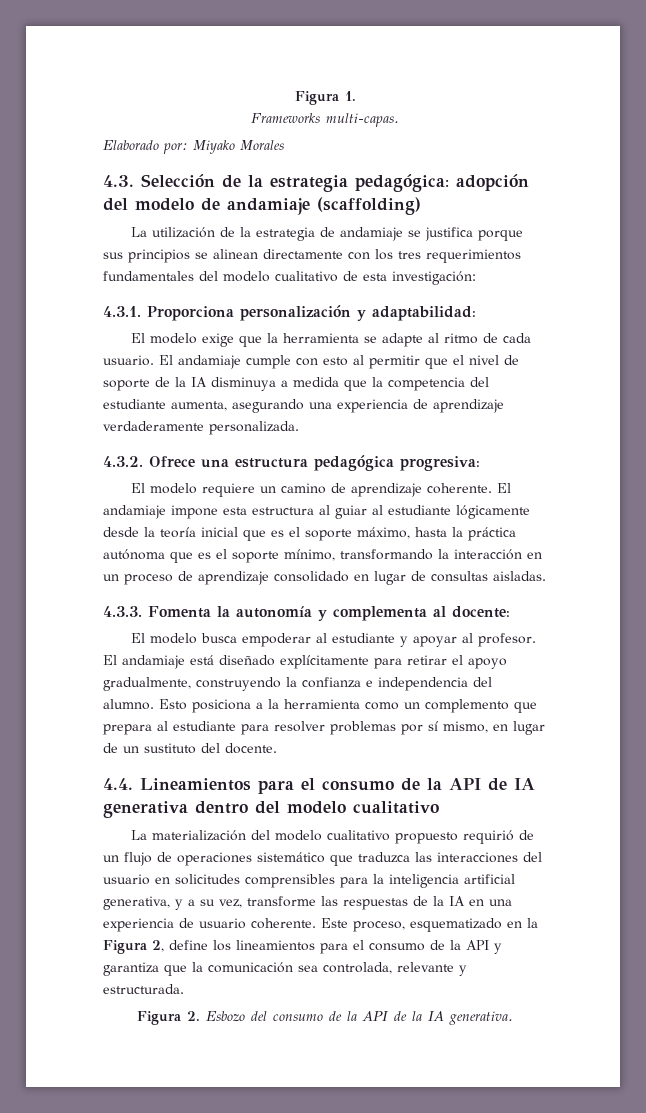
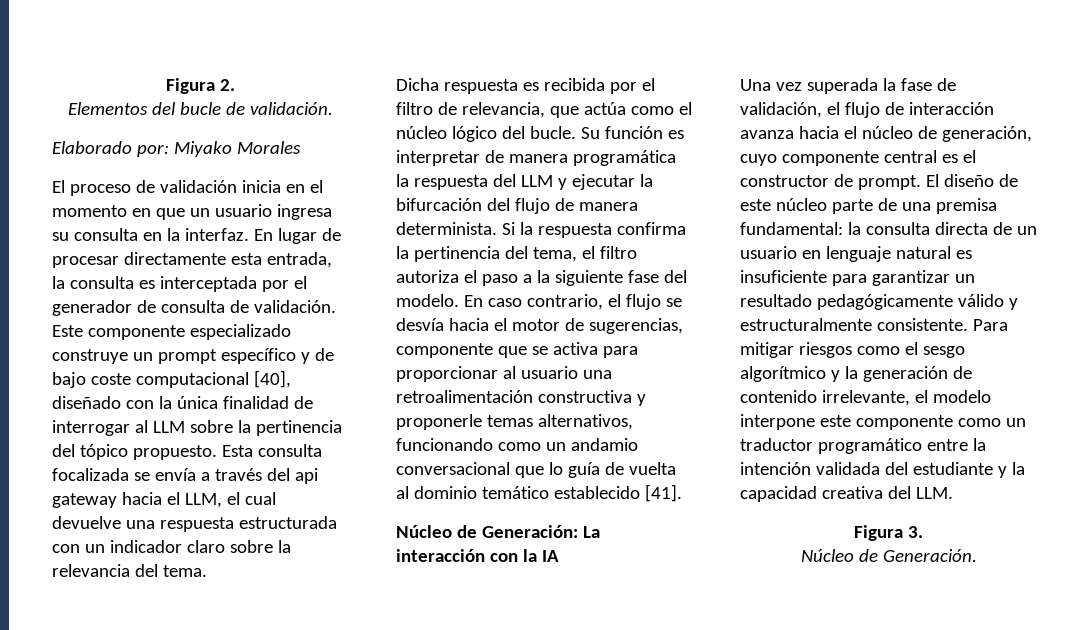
[294,91,356,105] [251,113,399,127] [103,140,284,154] [103,174,529,192] [103,197,421,215] [131,227,524,241] [103,249,521,263] [103,271,476,285] [103,305,476,321] [131,333,532,347] [103,355,519,369] [103,377,489,391] [103,399,504,413] [103,421,299,435] [103,455,480,471] [131,483,512,497] [103,505,530,519] [103,527,516,541] [103,549,542,563] [103,571,546,585] [103,606,510,621] [131,633,537,647] [103,655,507,669] [103,677,492,691] [103,699,537,713] [103,721,545,735] [103,743,277,754] [103,778,535,794] [103,801,439,818] [131,830,535,844] [103,852,542,866] [103,874,515,888] [103,896,512,910] [103,918,538,932] [103,940,502,954] [103,962,467,976] [103,984,184,994] [137,1011,513,1025] Figura 1. // Frameworks multi-capas. // Elaborado por: Miyako Morales // 4.3. Selección de la estrategia pedagógica: adopción del modelo de andamiaje (scaffolding) // La utilización de la estrategia de andamiaje se justifica porque sus principios se alinean directamente con los tres requerimientos fundamentales del modelo cualitativo de esta investigación: // 4.3.1. Proporciona personalización y adaptabilidad: // El modelo exige que la herramienta se adapte al ritmo de cada usuario. El andamiaje cumple con esto al permitir que el nivel de soporte de la IA disminuya a medida que la competencia del estudiante aumenta, asegurando una experiencia de aprendizaje verdaderamente personalizada. // 4.3.2. Ofrece una estructura pedagógica progresiva: // El modelo requiere un camino de aprendizaje coherente. El andamiaje impone esta estructura al guiar al estudiante lógicamente desde la teoría inicial que es el soporte máximo, hasta la práctica autónoma que es el soporte mínimo, transformando la interacción en un proceso de aprendizaje consolidado en lugar de consultas aisladas. // 4.3.3. Fomenta la autonomía y complementa al docente: // El modelo busca empoderar al estudiante y apoyar al profesor. El andamiaje está diseñado explícitamente para retirar el apoyo gradualmente, construyendo la confianza e independencia del alumno. Esto posiciona a la herramienta como un complemento que prepara al estudiante para resolver problemas por sí mismo, en lugar de un sustituto del docente. // 4.4. Lineamientos para el consumo de la API de IA generativa dentro del modelo cualitativo // La materialización del modelo cualitativo propuesto requirió de un flujo de operaciones sistemático que traduzca las interacciones del usuario en solicitudes comprensibles para la inteligencia artificial generativa, y a su vez, transforme las respuestas de la IA en una experiencia de usuario coherente. Este proceso, esquematizado en la Figura 2, define los lineamientos para el consumo de la API y garantiza que la comunicación sea controlada, relevante y estructurada. // Figura 2. Esbozo del consumo de la API de la IA generativa. -> [166,78,235,94] [68,102,333,115] [52,141,301,157] [52,180,323,196] [52,204,332,220] [52,228,341,244] [52,252,332,268] [52,276,307,292] [52,300,336,316] [52,324,291,340] [52,348,334,364] [52,370,291,388] [52,396,313,409] [52,420,342,436] [52,444,322,460] [52,468,318,484] [52,492,276,508] [52,516,337,532] [52,540,291,553] [52,564,207,577] [396,78,655,94] [396,102,692,118] [396,126,684,142] [396,150,676,166] [396,174,653,190] [396,198,638,214] [396,222,686,238] [396,246,637,262] [396,270,687,286] [396,294,682,310] [396,318,683,334] [396,342,638,358] [396,366,612,382] [396,390,646,406] [396,414,633,430] [396,438,638,451] [396,462,676,478] [396,484,682,502] [396,525,600,538] [396,549,559,562] [740,78,956,94] [740,102,994,118] [740,126,1032,142] [740,150,976,166] [740,174,1018,190] [740,198,997,214] [740,222,1037,235] [740,246,972,262] [740,270,975,286] [740,294,1018,310] [740,318,1008,331] [740,342,965,358] [740,366,972,382] [740,390,991,406] [740,414,1026,430] [740,438,986,454] [740,462,1025,478] [740,486,953,502] [854,525,923,541] [800,549,977,562] Figura 2. // Elementos del bucle de validación. // Elaborado por: Miyako Morales // El proceso de validación inicia en el momento en que un usuario ingresa su consulta en la interfaz. En lugar de procesar directamente esta entrada, la consulta es interceptada por el generador de consulta de validación. Este componente especializado construye un prompt específico y de bajo coste computacional [40], diseñado con la única finalidad de interrogar al LLM sobre la pertinencia del tópico propuesto. Esta consulta focalizada se envía a través del api gateway hacia el LLM, el cual devuelve una respuesta estructurada con un indicador claro sobre la relevancia del tema. // Dicha respuesta es recibida por el filtro de relevancia, que actúa como el núcleo lógico del bucle. Su función es interpretar de manera programática la respuesta del LLM y ejecutar la bifurcación del flujo de manera determinista. Si la respuesta confirma la pertinencia del tema, el filtro autoriza el paso a la siguiente fase del modelo. En caso contrario, el flujo se desvía hacia el motor de sugerencias, componente que se activa para proporcionar al usuario una retroalimentación constructiva y proponerle temas alternativos, funcionando como un andamio conversacional que lo guía de vuelta al dominio temático establecido [41]. // Núcleo de Generación: La interacción con la IA // Una vez superada la fase de validación, el flujo de interacción avanza hacia el núcleo de generación, cuyo componente central es el constructor de prompt. El diseño de este núcleo parte de una premisa fundamental: la consulta directa de un usuario en lenguaje natural es insuficiente para garantizar un resultado pedagógicamente válido y estructuralmente consistente. Para mitigar riesgos como el sesgo algorítmico y la generación de contenido irrelevante, el modelo interpone este componente como un traductor programático entre la intención validada del estudiante y la capacidad creativa del LLM. // Figura 3. // Núcleo de Generación.

